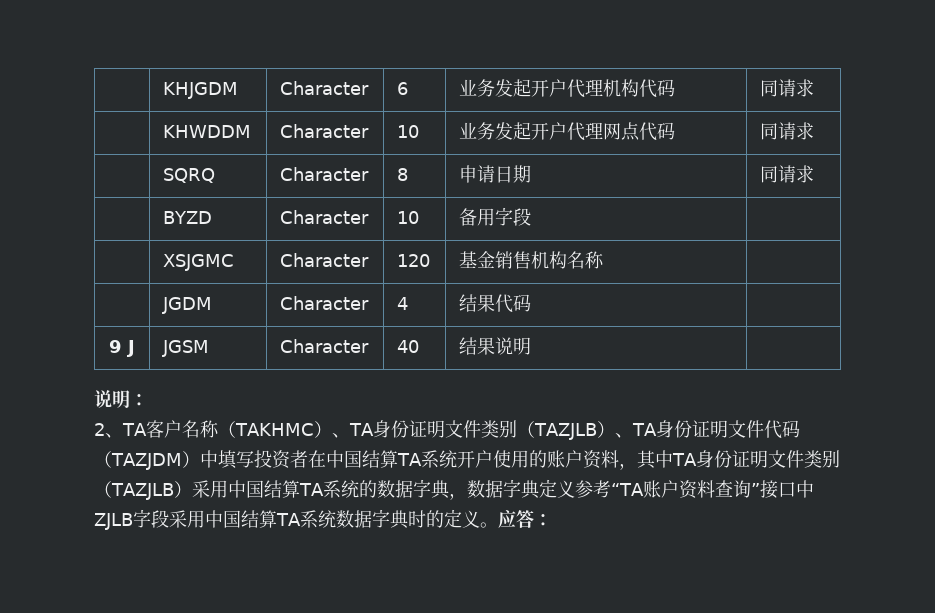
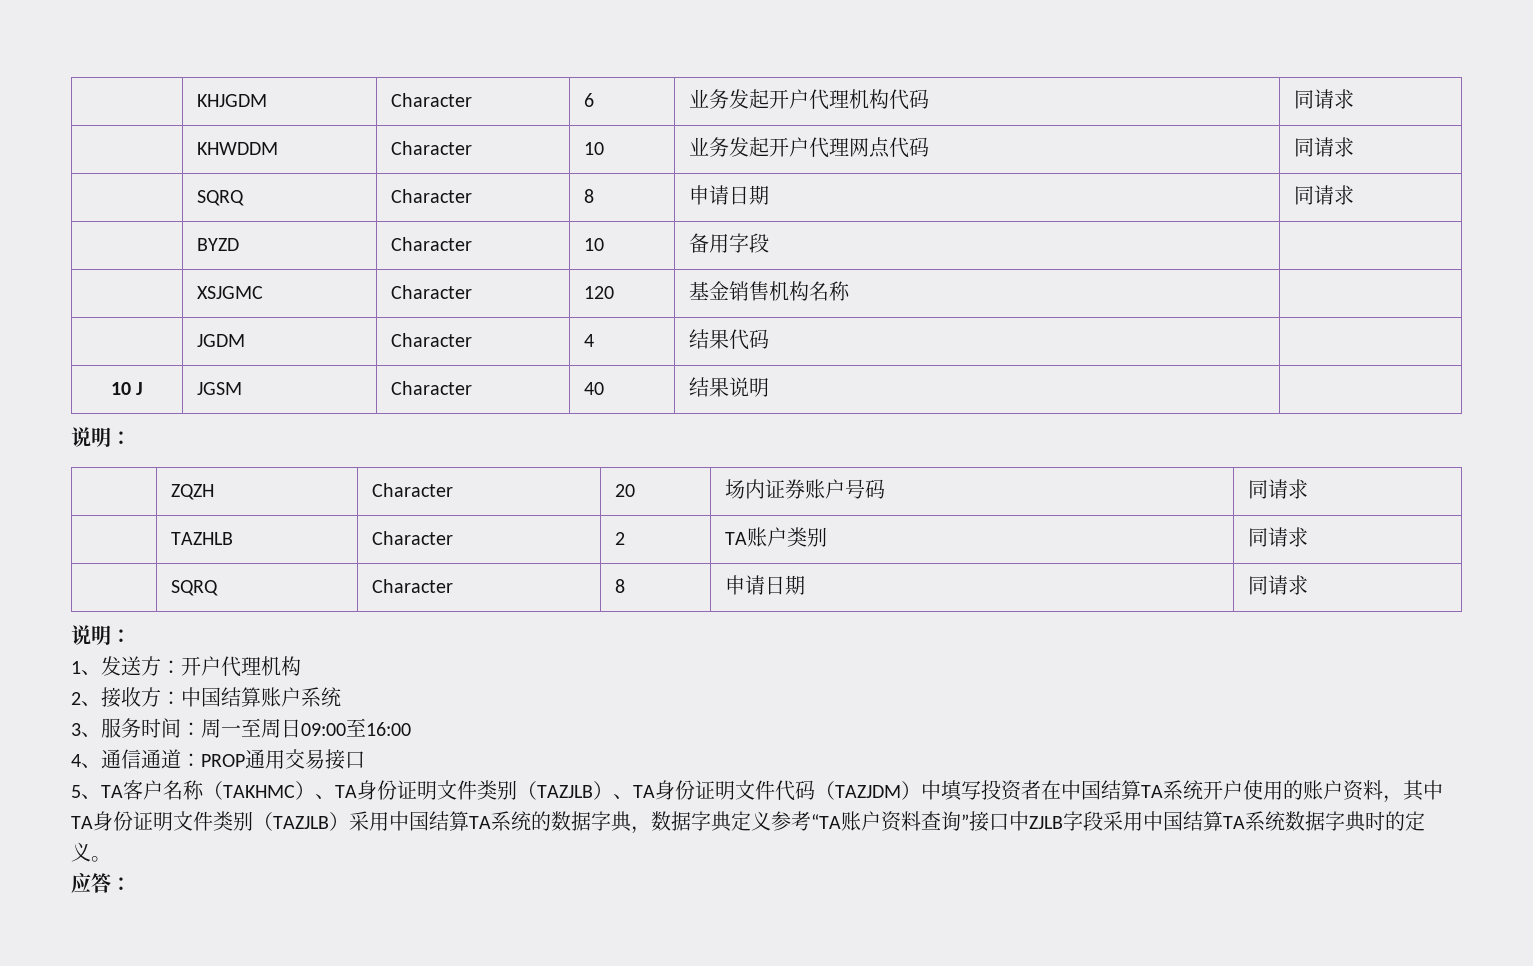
[109,340,122,353] 9 -> [110,382,131,395] 10
[94,423,105,436] // 2 -> [170,484,214,500] [371,483,453,497] [614,484,635,497] [724,479,885,499] [1247,479,1308,499] [170,532,233,545] [371,531,453,545] [614,532,625,545] [724,527,827,547] [1247,527,1308,547] [170,580,218,596] [371,579,453,593] [614,579,625,593] [724,575,805,595] [1247,575,1308,595] [71,625,131,645] [71,656,301,677] [71,687,341,708] [71,718,411,738] [71,749,365,770] [71,785,81,798] // | ZQZH | Character | 20 | 场内证券账户号码 | 同请求 // | TAZHLB | Character | 2 | TA账户类别 | 同请求 // | SQRQ | Character | 8 | 申请日期 | 同请求 // 说明： // 1、发送方：开户代理机构 // 2、接收方：中国结算账户系统 // 3、服务时间：周一至周日09:00至16:00 // 4、通信通道：PROP通用交易接口 // 5
(498, 525) none -> (111, 859) //

